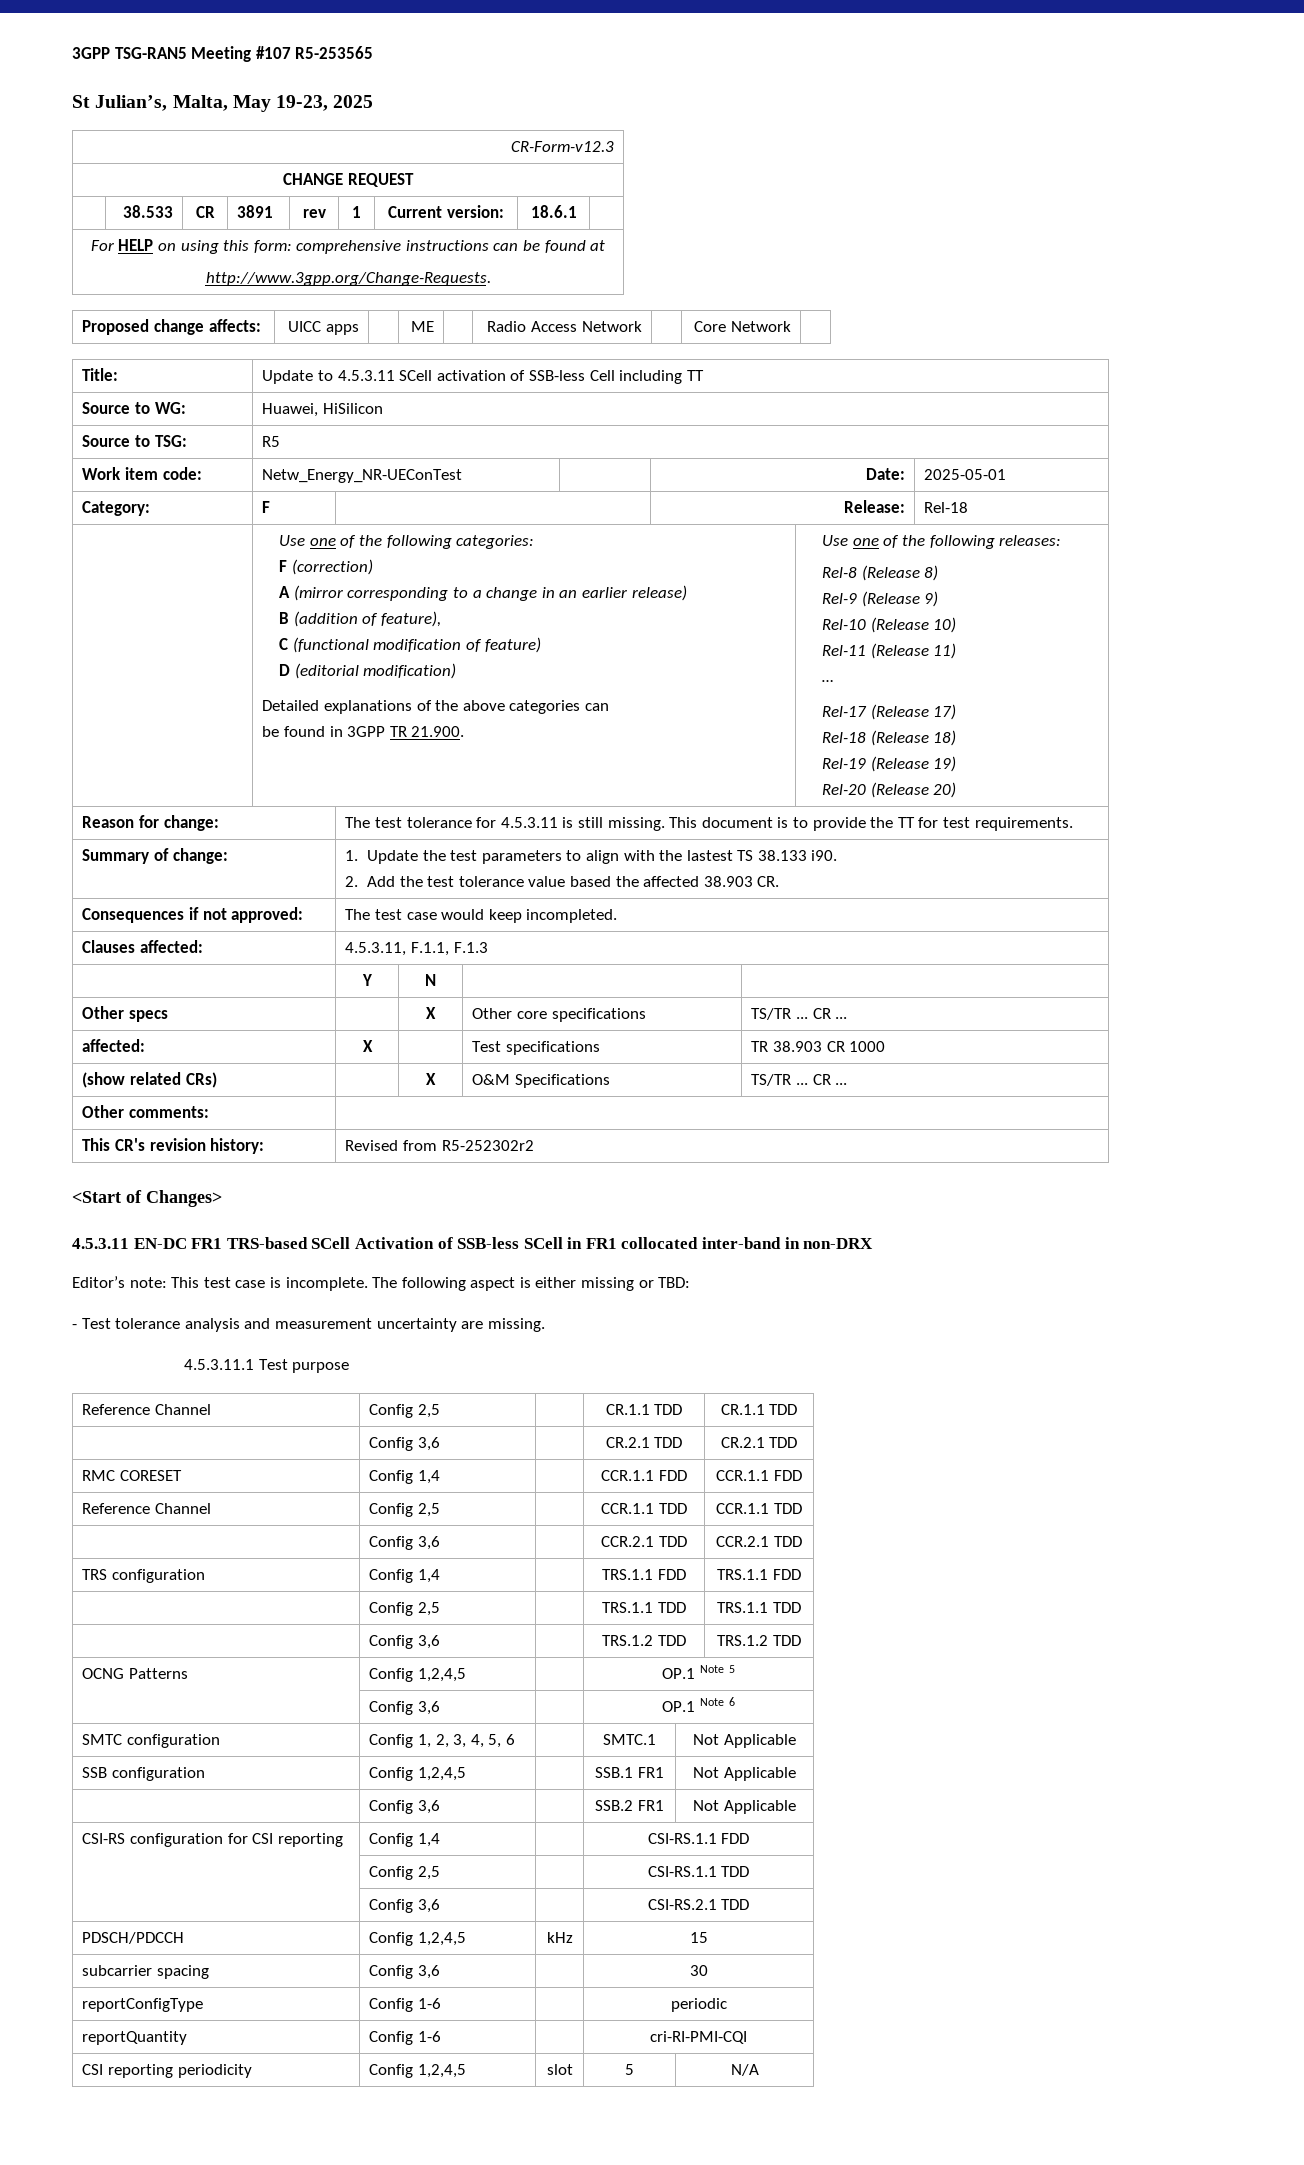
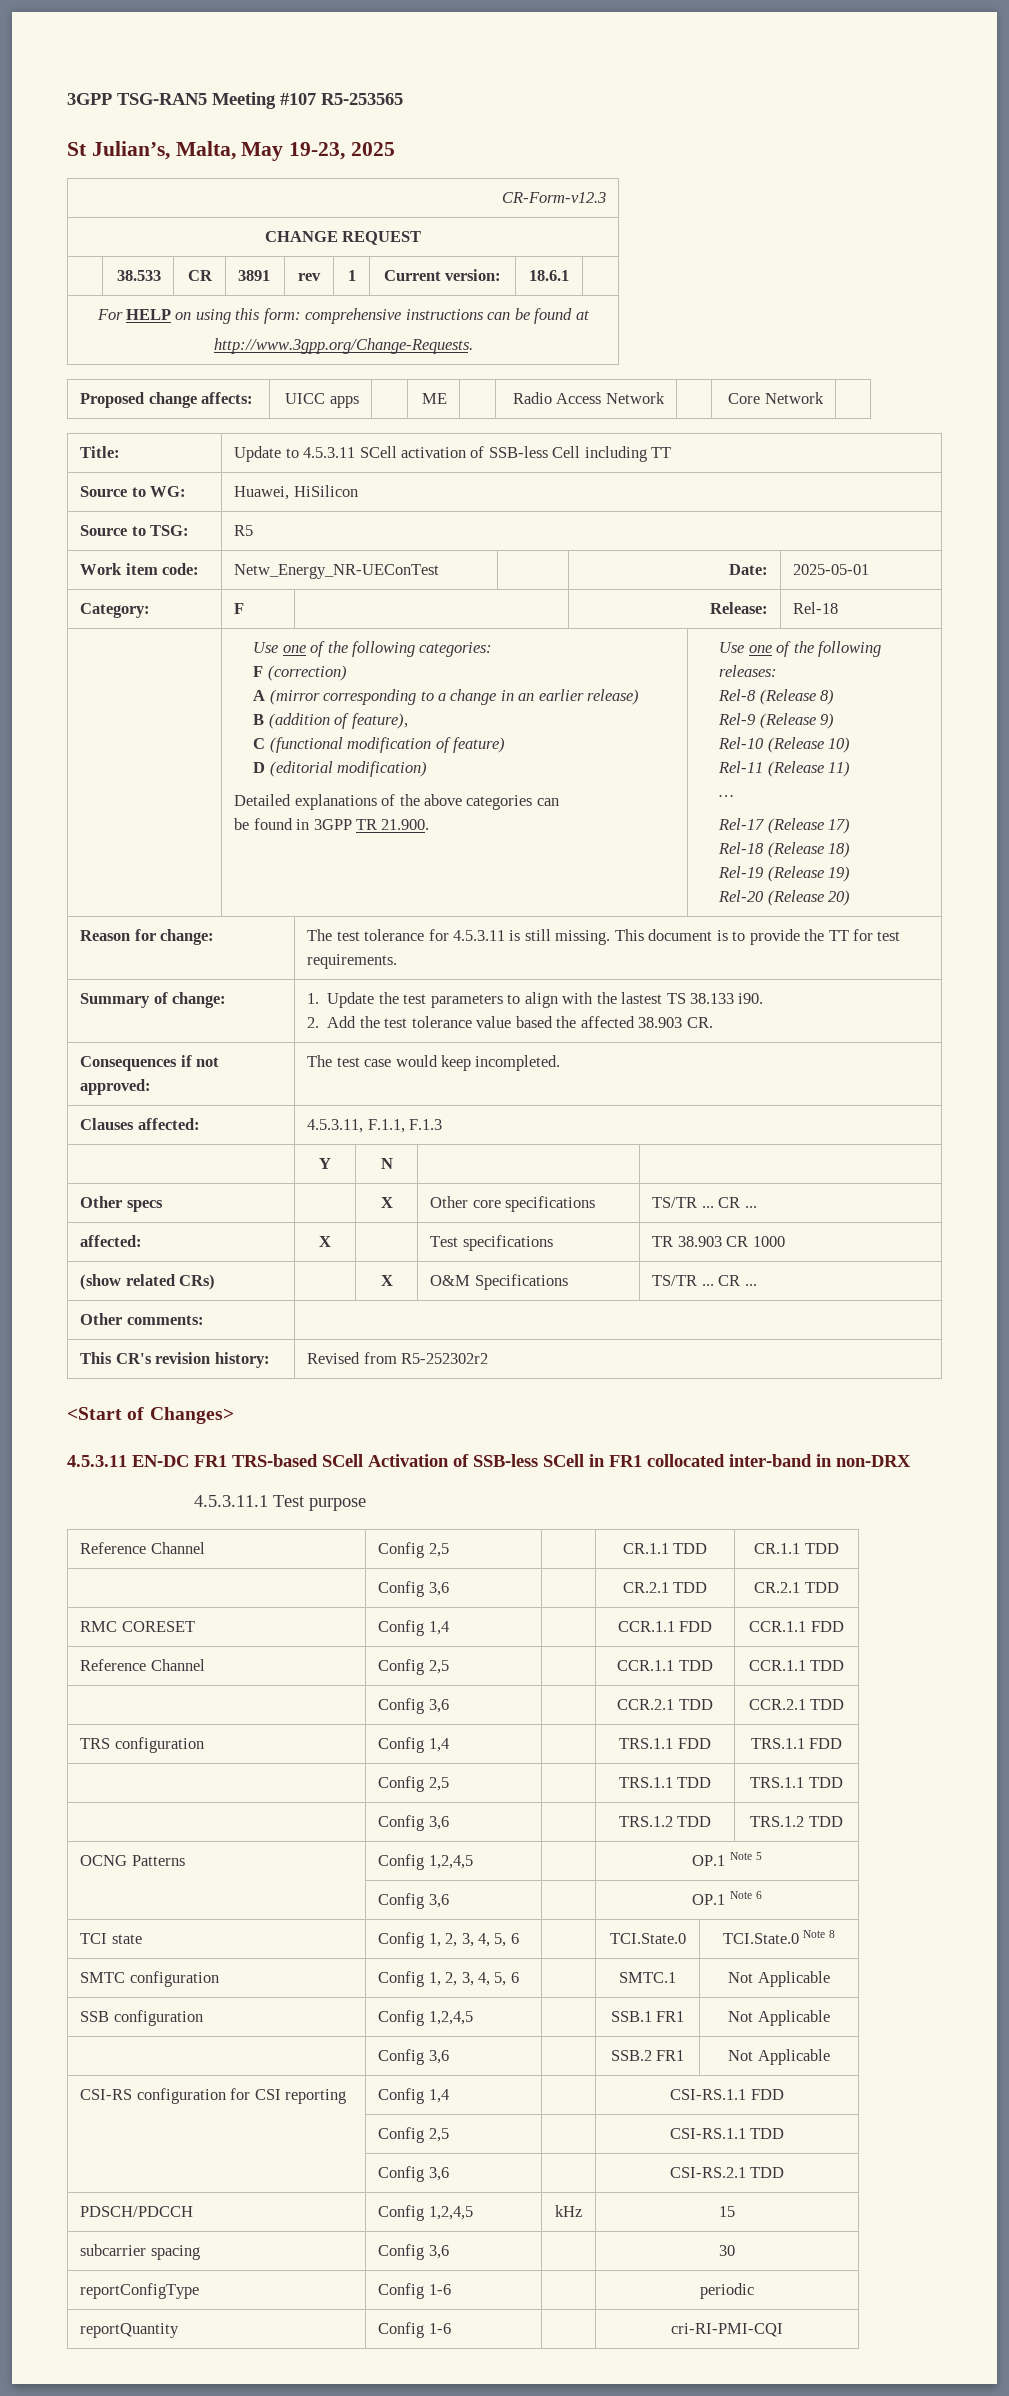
[72,1276,691,1291] [72,1318,545,1332] // Editor’s note: This test case is incomplete. The following aspect is either missing or TBD: // - Test tolerance analysis and measurement uncertainty are missing. -> (911, 1461) none
(735, 1701) none -> [80,1933,142,1944] [378,1932,519,1948] [609,1933,686,1944] [722,1930,836,1944] // TCI state | Config 1, 2, 3, 4, 5, 6 | | TCI.State.0 | TCI.State.0 Note 8
[82,2064,252,2078] [369,2064,467,2078] [546,2064,573,2075] [625,2064,634,2075] [730,2064,759,2076] // CSI reporting periodicity | Config 1,2,4,5 | slot | 5 | N/A -> (783, 2330) none

